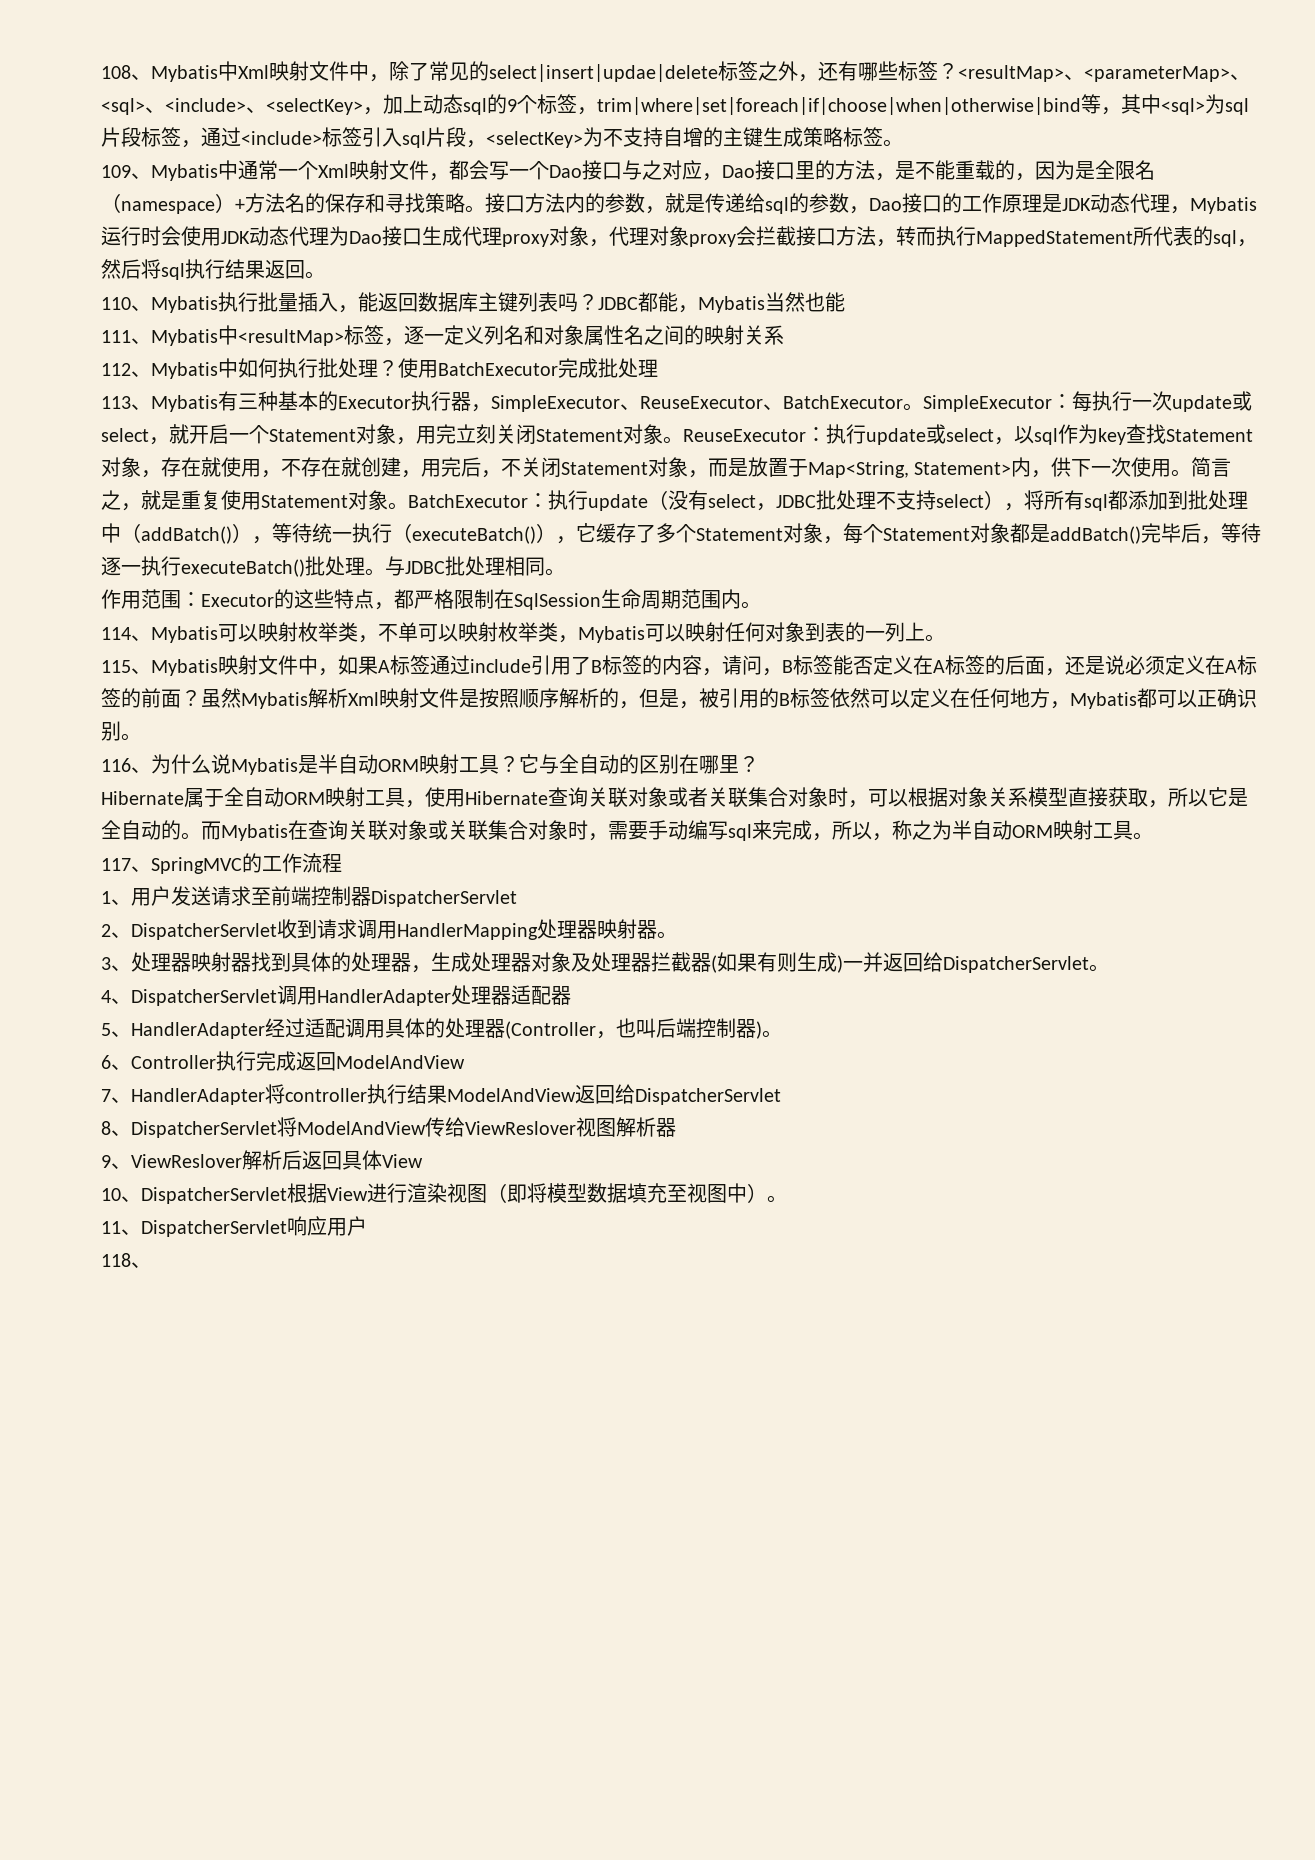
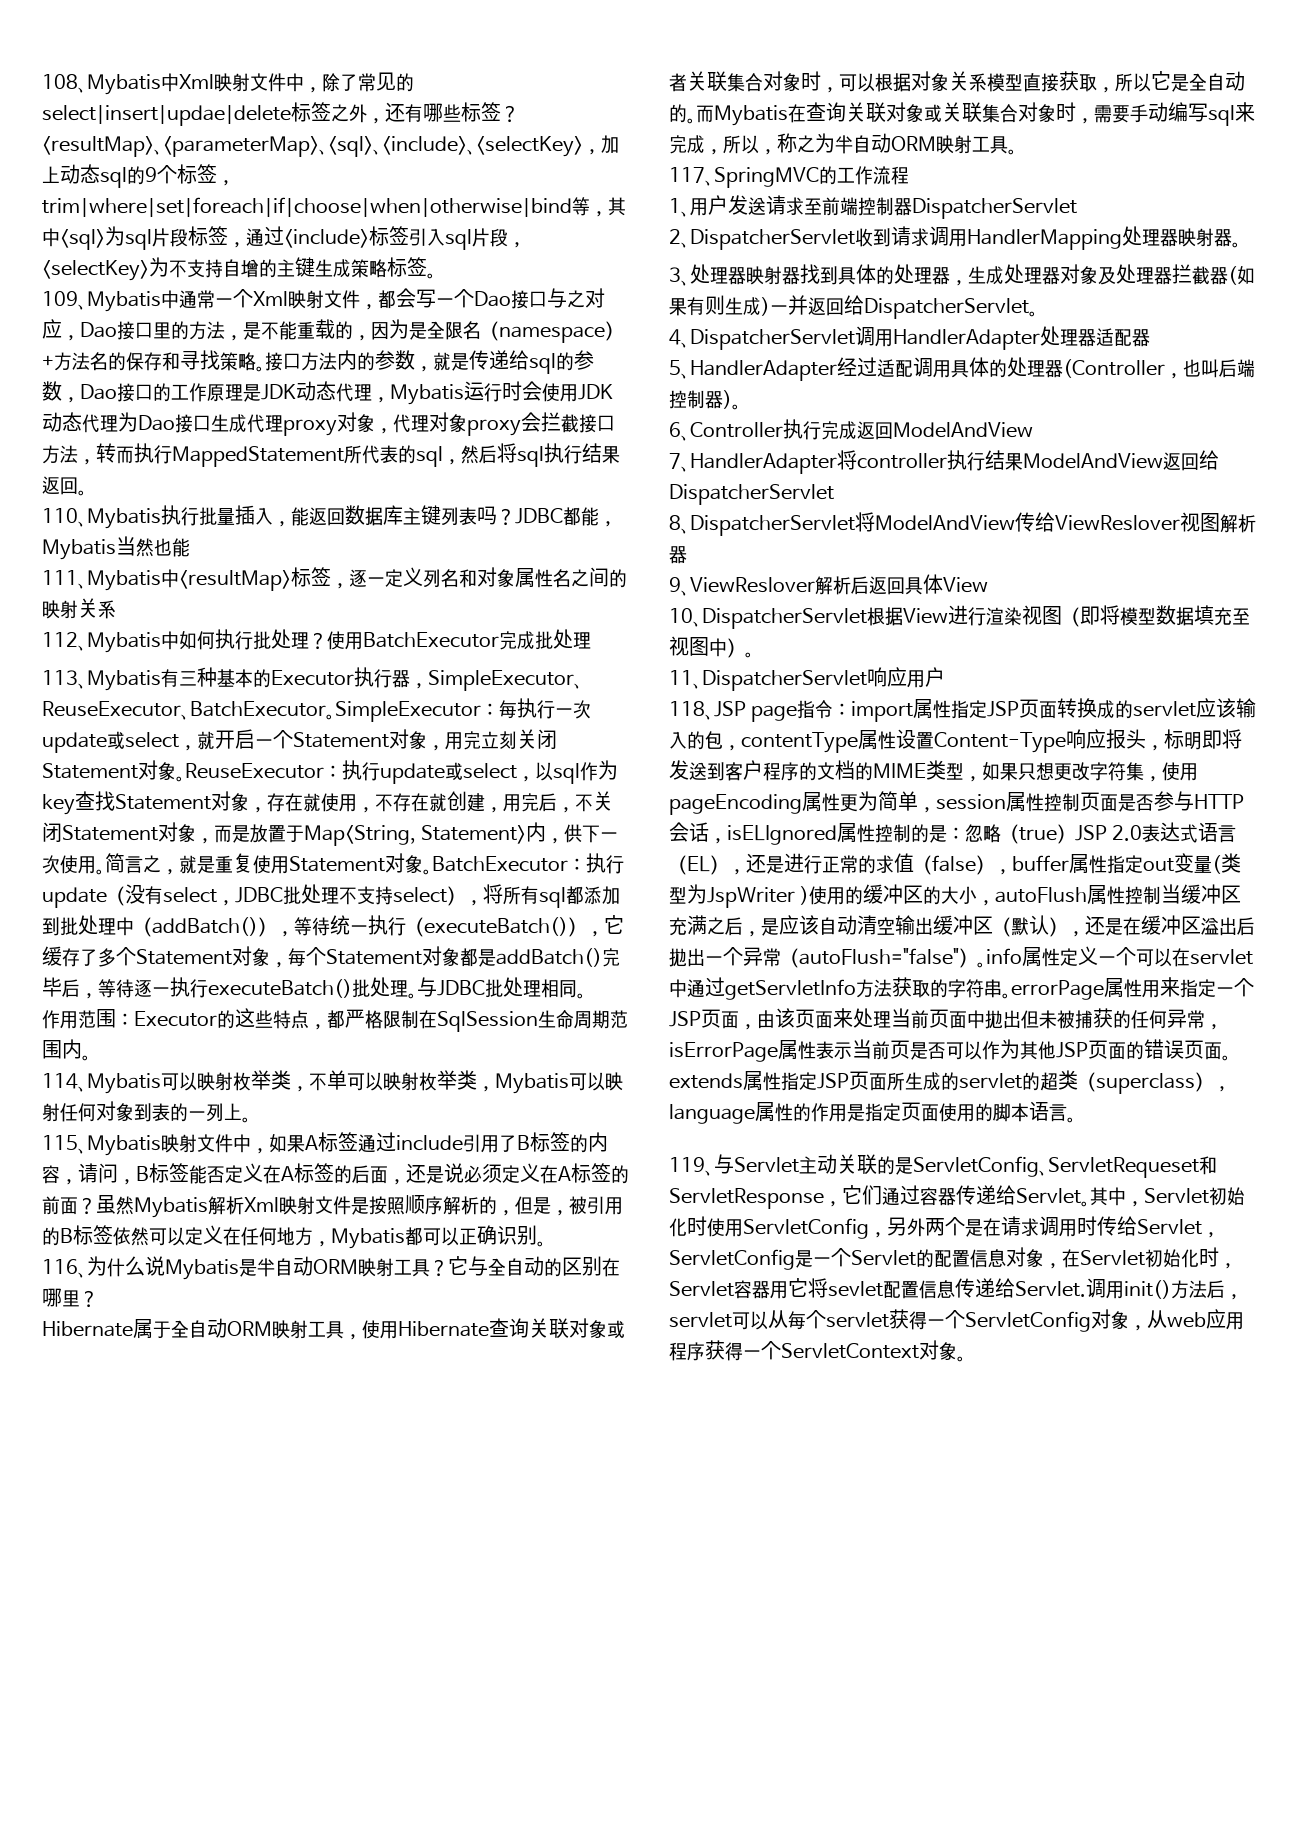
(151, 1265) none -> [714,698,1257,722] [669,729,1242,753] [669,760,1198,782] [669,791,1244,815] [669,822,1237,845] [669,853,1241,875] [669,884,1242,908] [669,915,1255,937] [669,946,1253,968] [669,977,1254,1000] [669,1008,1223,1030] [669,1039,1231,1062] [669,1070,1231,1094] [669,1101,1076,1124] [669,1154,1217,1178] [669,1185,1245,1209] [669,1216,1220,1239] [669,1247,1237,1270] [669,1278,1243,1300] [669,1309,1244,1332] [669,1340,966,1362] JSP page指令：import属性指定JSP页面转换成的servlet应该输入的包，contentType属性设置Content-Type响应报头，标明即将发送到客户程序的文档的MIME类型，如果只想更改字符集，使用pageEncoding属性更为简单，session属性控制页面是否参与HTTP会话，isELIgnored属性控制的是：忽略（true）JSP 2.0表达式语言（EL），还是进行正常的求值（false），buffer属性指定out变量(类型为JspWriter )使用的缓冲区的大小，autoFlush属性控制当缓冲区充满之后，是应该自动清空输出缓冲区（默认），还是在缓冲区溢出后抛出一个异常（autoFlush="false"）。info属性定义一个可以在servlet中通过getServletInfo方法获取的字符串。errorPage属性用来指定一个JSP页面，由该页面来处理当前页面中抛出但未被捕获的任何异常，isErrorPage属性表示当前页是否可以作为其他JSP页面的错误页面。extends属性指定JSP页面所生成的servlet的超类（superclass），language属性的作用是指定页面使用的脚本语言。 // 119、与Servlet主动关联的是ServletConfig、ServletRequeset和ServletResponse，它们通过容器传递给Servlet。其中，Servlet初始化时使用ServletConfig，另外两个是在请求调用时传给Servlet，ServletConfig是一个Servlet的配置信息对象，在Servlet初始化时，Servlet容器用它将sevlet配置信息传递给Servlet.调用init()方法后，servlet可以从每个servlet获得一个ServletConfig对象，从web应用程序获得一个ServletContext对象。

